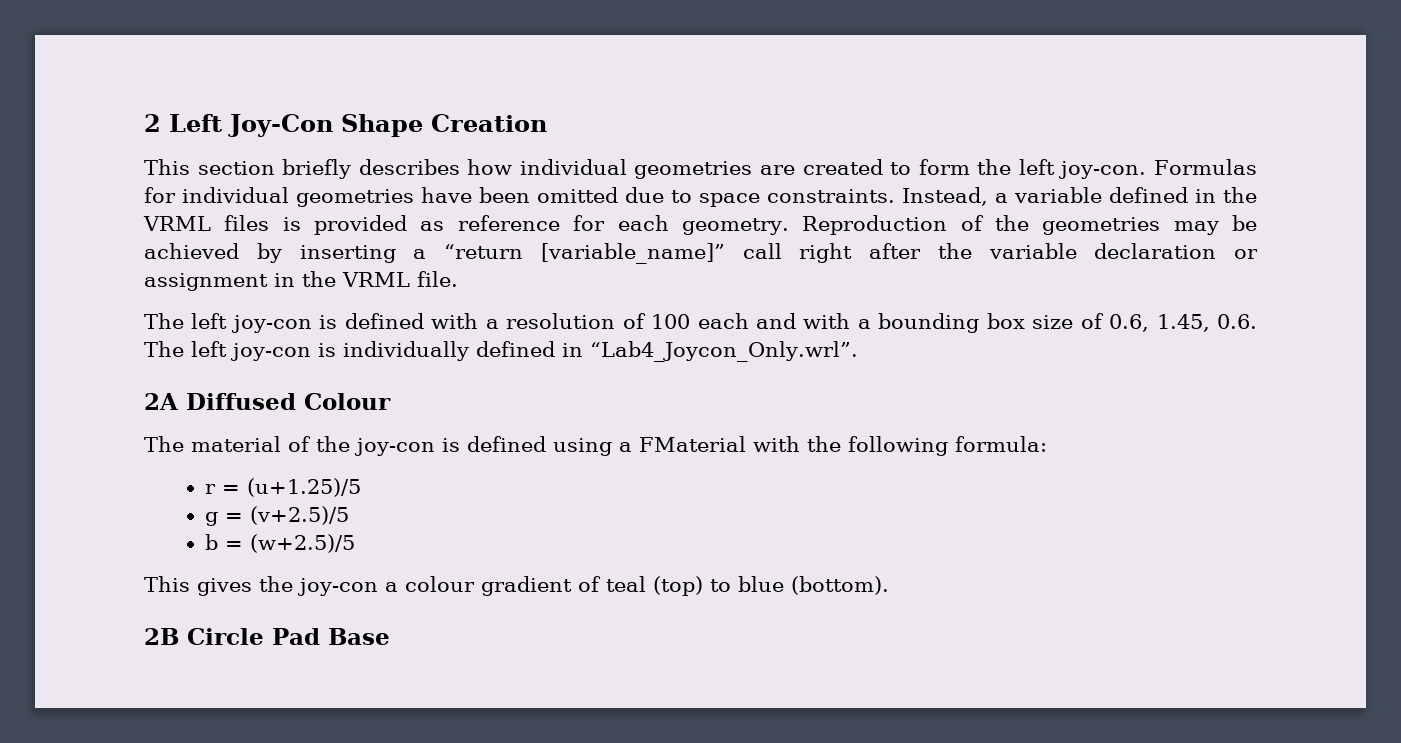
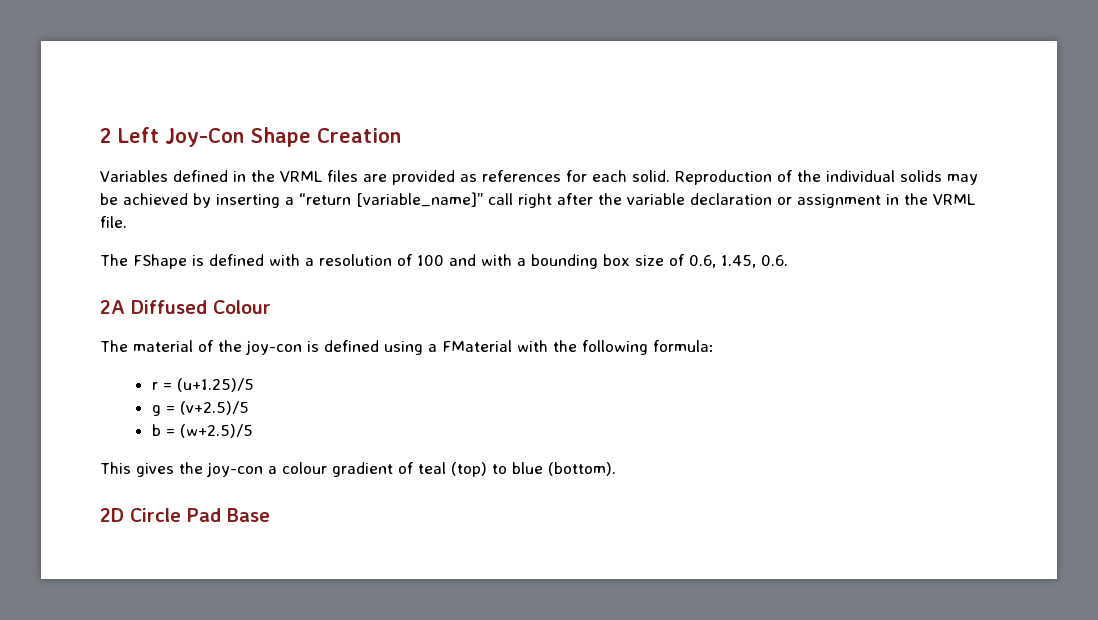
[144,159,1258,179] [144,187,1102,207] This section briefly describes how individual geometries are created to form the left joy-con. Formulas for individual geometries have been omitted due to space constraints. Instead, a variable -> [100,170,168,182] Variables
[282,217,301,231] is -> [362,174,387,182] are
[457,215,560,231] reference -> [481,170,561,182] references
[681,218,789,235] geometry. -> [631,170,670,182] solid.
[1042,217,1161,235] geometries -> [825,170,942,182] individual solids
[191,313,312,333] left joy-con -> [133,254,187,269] FShape
[697,313,749,329] each -> (444, 260) none
[144,341,858,362] The left joy-con is individually defined in “Lab4_Joycon_Only.wrl”. -> (788, 260) none
[144,628,179,645] 2B -> [100,508,124,522] 2D

